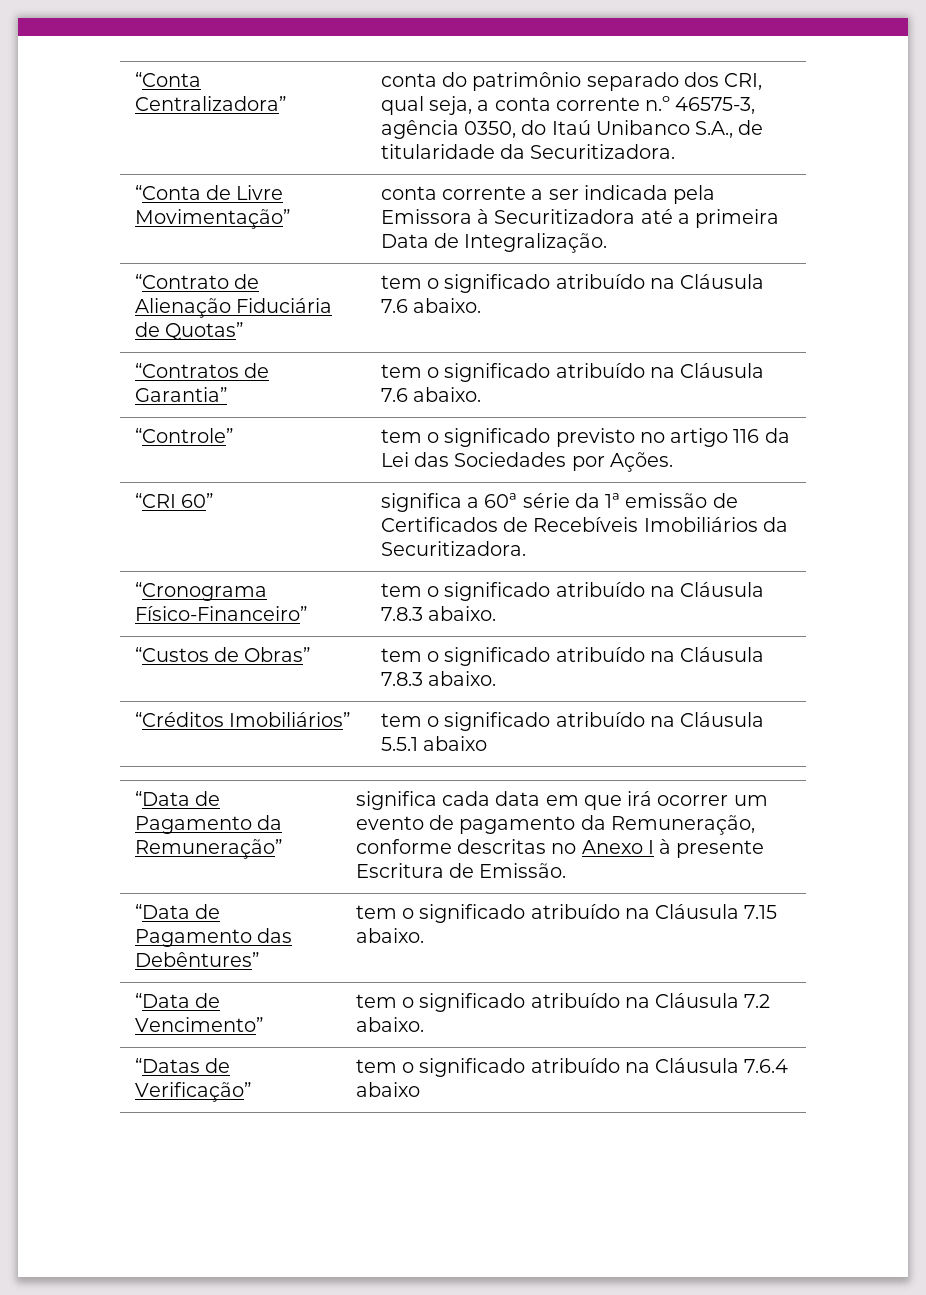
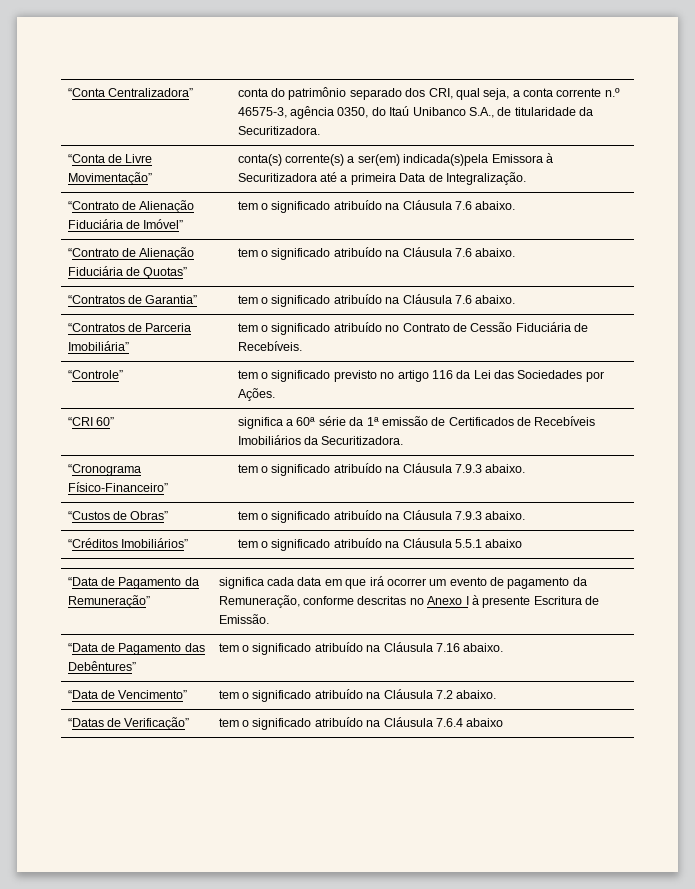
[380,185,716,204] conta corrente a ser indicada pela -> [237,154,489,166] conta(s) corrente(s) a ser(em) indicada(s)pela
(608, 243) none -> [67,200,195,213] [67,219,184,229] [237,200,516,213] // “Contrato de Alienação Fiduciária de Imóvel” | tem o significado atribuído na Cláusula 7.6 abaixo.
(482, 394) none -> [67,323,192,332] [67,341,129,351] [237,322,588,335] [237,341,302,351] // “Contratos de Parceria Imobiliária” | tem o significado atribuído no Contrato de Cessão Fiduciária de Recebíveis.
[380,607,423,621] 7.8.3 -> [454,464,482,473] 7.9.3
[380,672,423,686] 7.8.3 -> [454,511,482,520] 7.9.3
[744,905,778,919] 7.15 -> [435,643,460,652] 7.16

